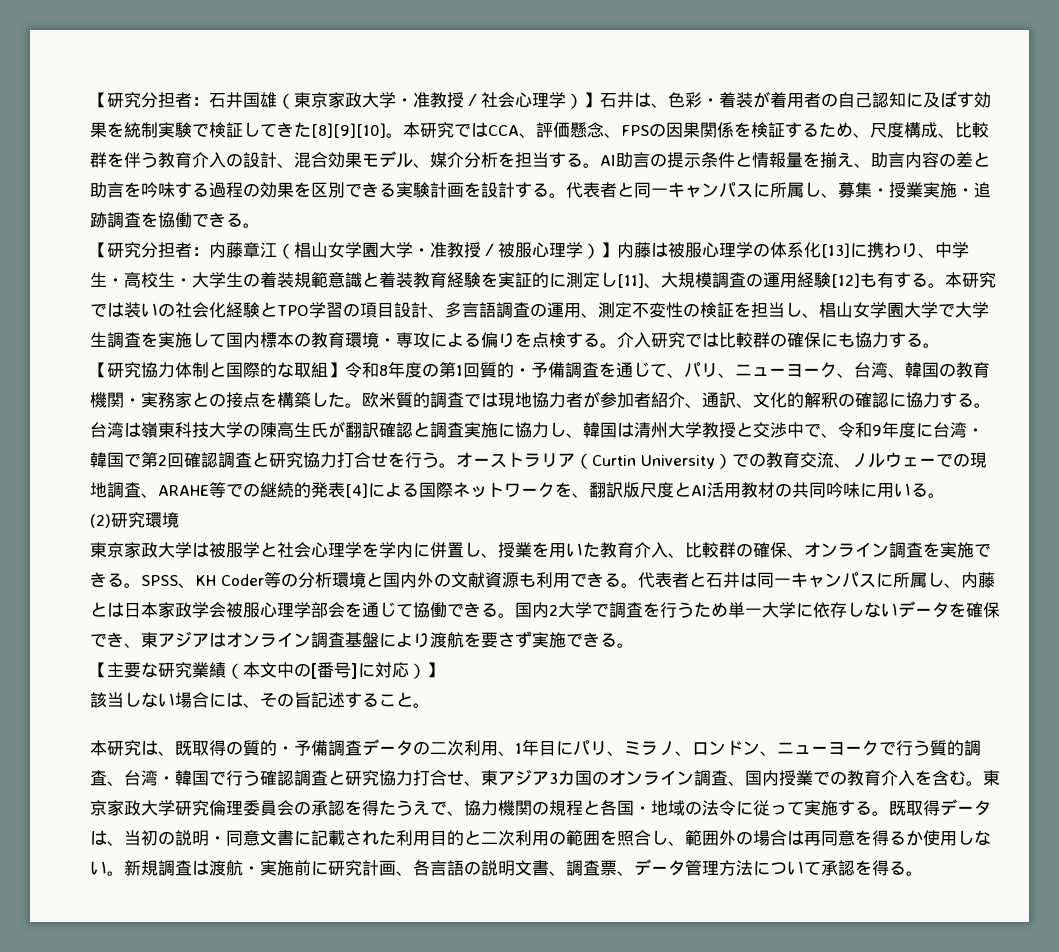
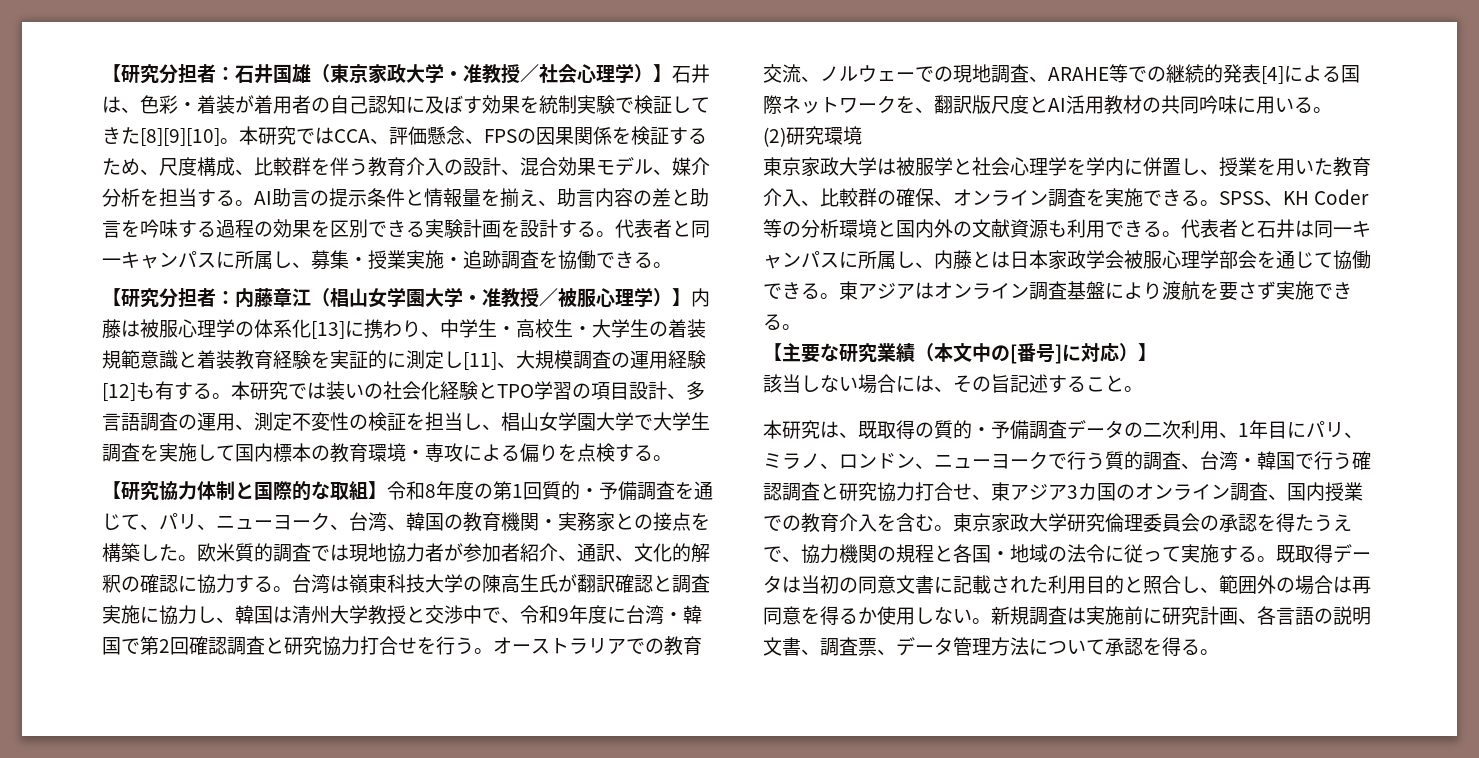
[617,332,940,348] 介入研究では比較群の確保にも協力する。 -> (672, 458) none
[575,453,732,469] （Curtin University） -> (626, 646) none
[515,601,1000,618] [90,632,141,648] 国内2大学で調査を行うため単一大学に依存しないデータを確保でき、 -> (839, 296) none
[107,830,226,846] 、当初の説明・ -> [801,575,858,594] 当初の
[481,830,617,846] 二次利用の範囲を -> (1143, 584) none
[209,860,260,876] 渡航・ -> (1086, 615) none

